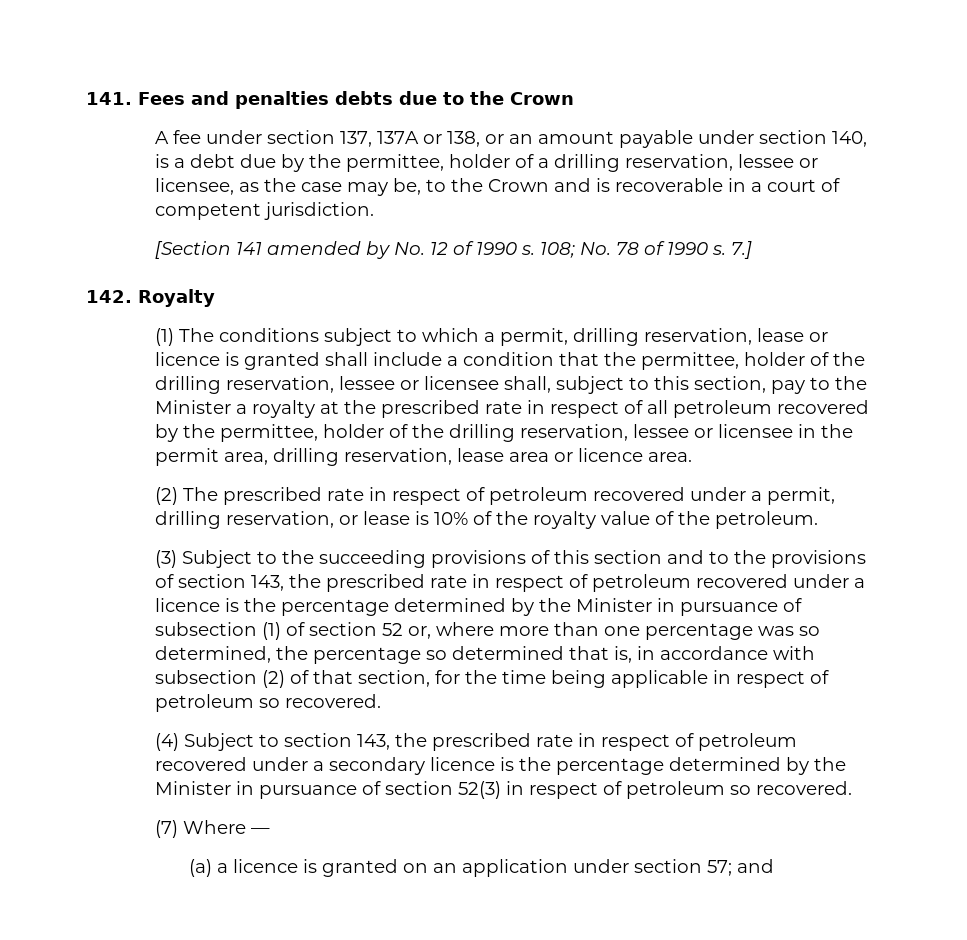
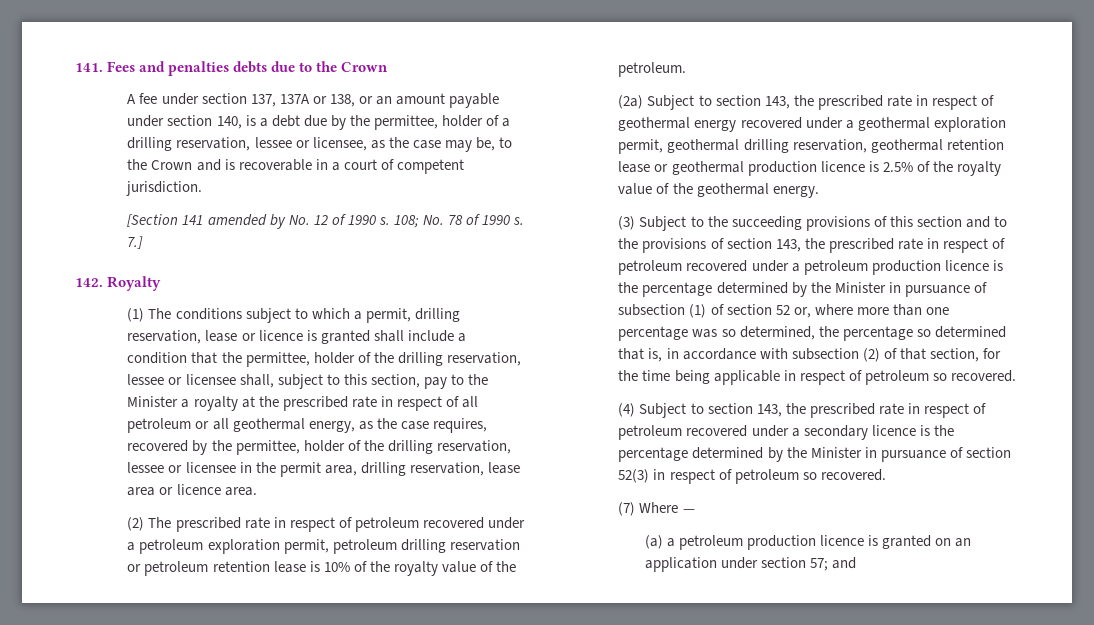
(772, 409) none -> [195,418,487,433] or all geothermal energy, as the case requires,
[766,487,835,505] [154,511,358,529] permit, drilling reservation, or -> [139,539,520,554] [127,561,270,576] petroleum exploration permit, petroleum drilling reservation or petroleum retention
(818, 520) none -> [618,95,994,110] [618,117,1006,132] [618,139,1004,154] [618,161,1001,176] [618,183,819,198] // (2a) Subject to section 143, the prescribed rate in respect of geothermal energy recovered under a geothermal exploration permit, geothermal drilling reservation, geothermal retention lease or geothermal production licence is 2.5% of the royalty value of the geothermal energy.
(865, 583) none -> [803,260,941,275] petroleum production
(229, 868) none -> [678,535,816,550] petroleum production

